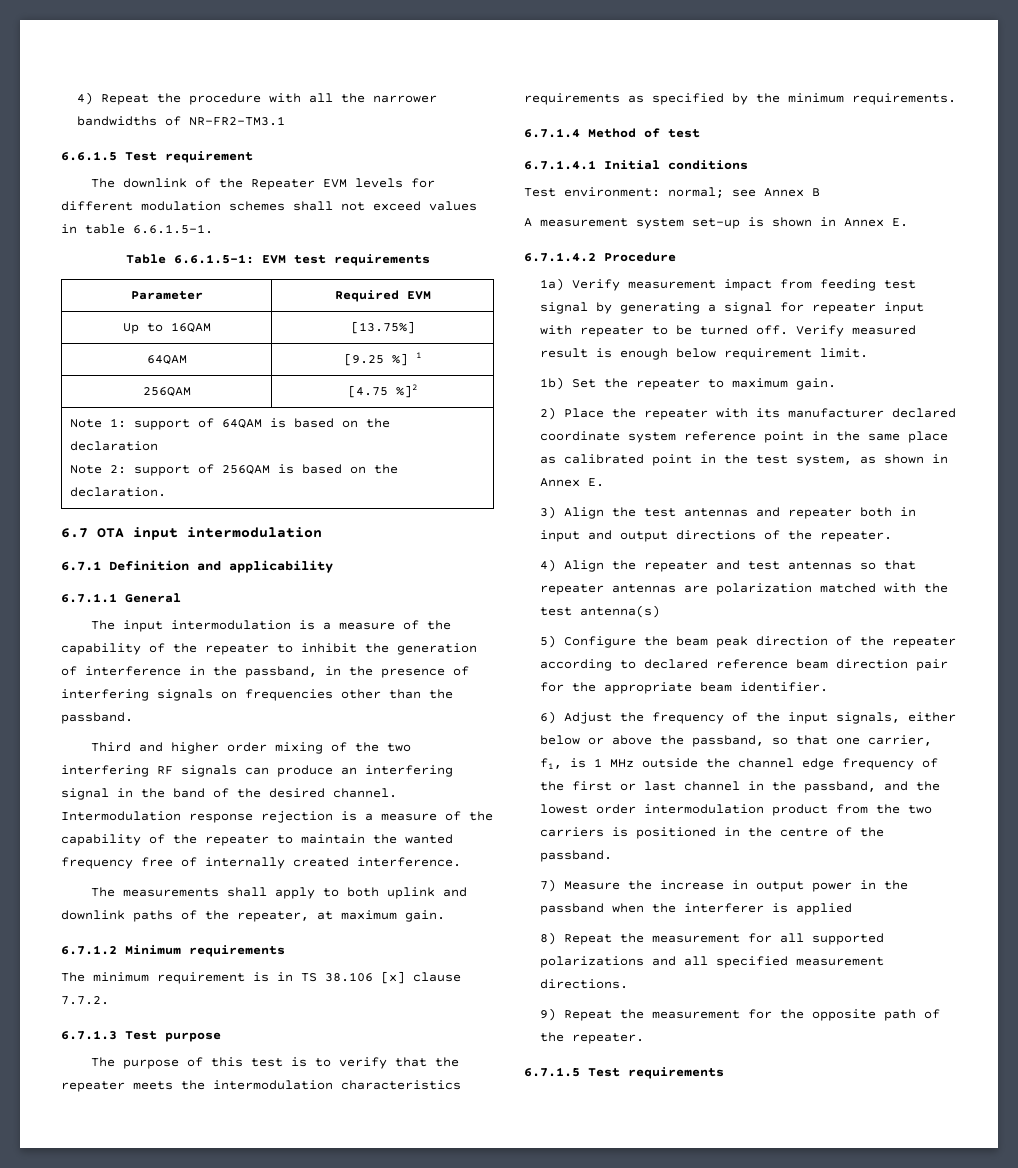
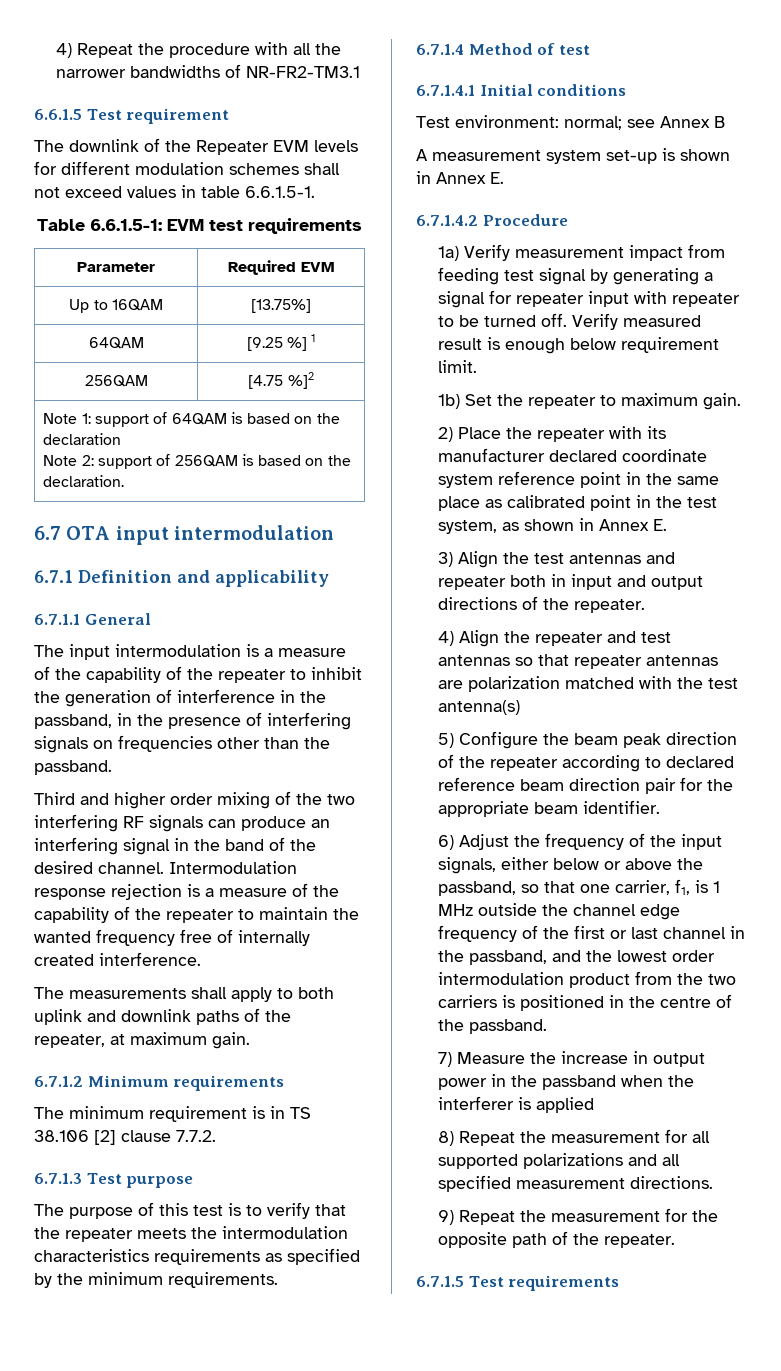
[381,971,405,984] [x] -> [94,1130,116,1145] [2]

